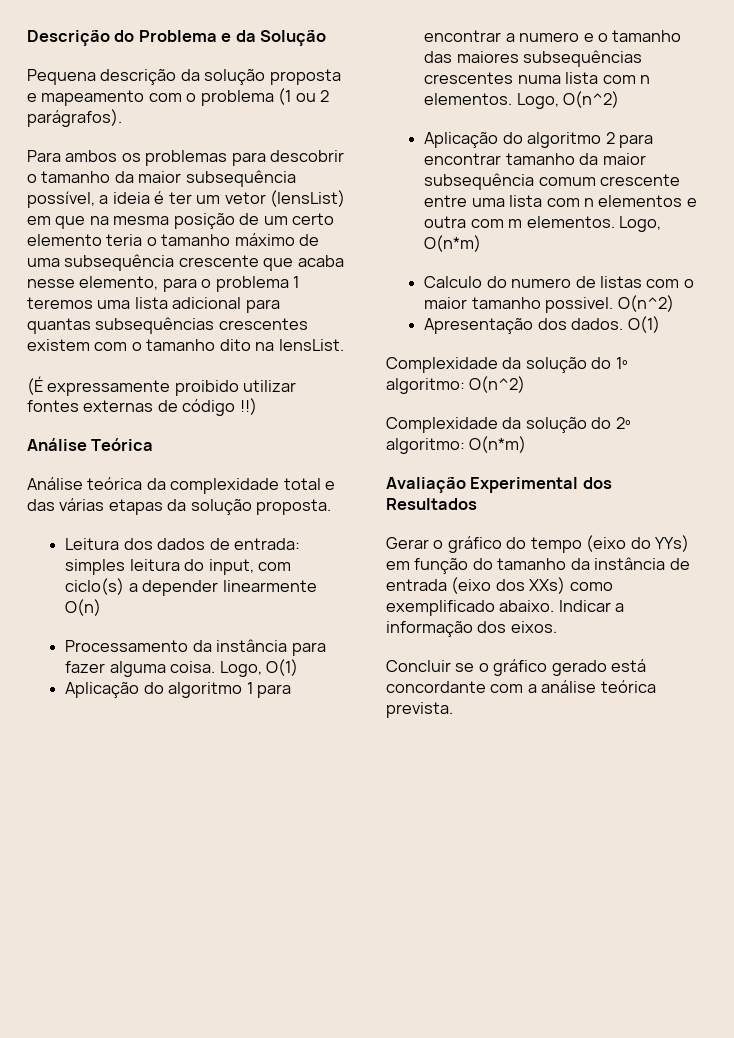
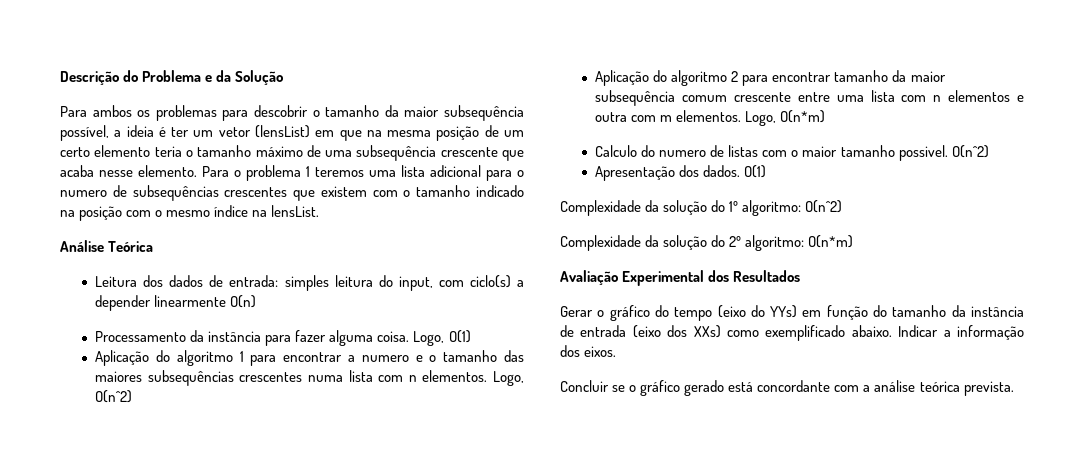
[27,69,341,85] [27,88,330,106] [27,109,122,127] // Pequena descrição da solução proposta e mapeamento com o problema (1 ou 2 parágrafos). -> (284, 77) none
[79,276,197,292] elemento, para -> [138,165,229,177] elemento. Para
[27,317,308,334] quantas subsequências crescentes -> [517,170,524,177] [60,185,316,201] o numero de subsequências crescentes que
[219,339,344,351] [27,376,297,396] [27,398,257,416] [27,438,154,451] [27,477,336,494] [27,498,332,515] dito na lensList. // (É expressamente proibido utilizar fontes externas de código !!) // Análise Teórica // Análise teórica da complexidade total e das várias etapas da solução proposta. -> [475,185,524,197] [60,205,320,221] [60,240,154,252] indicado na posição com o mesmo índice na lensList. // Análise Teórica

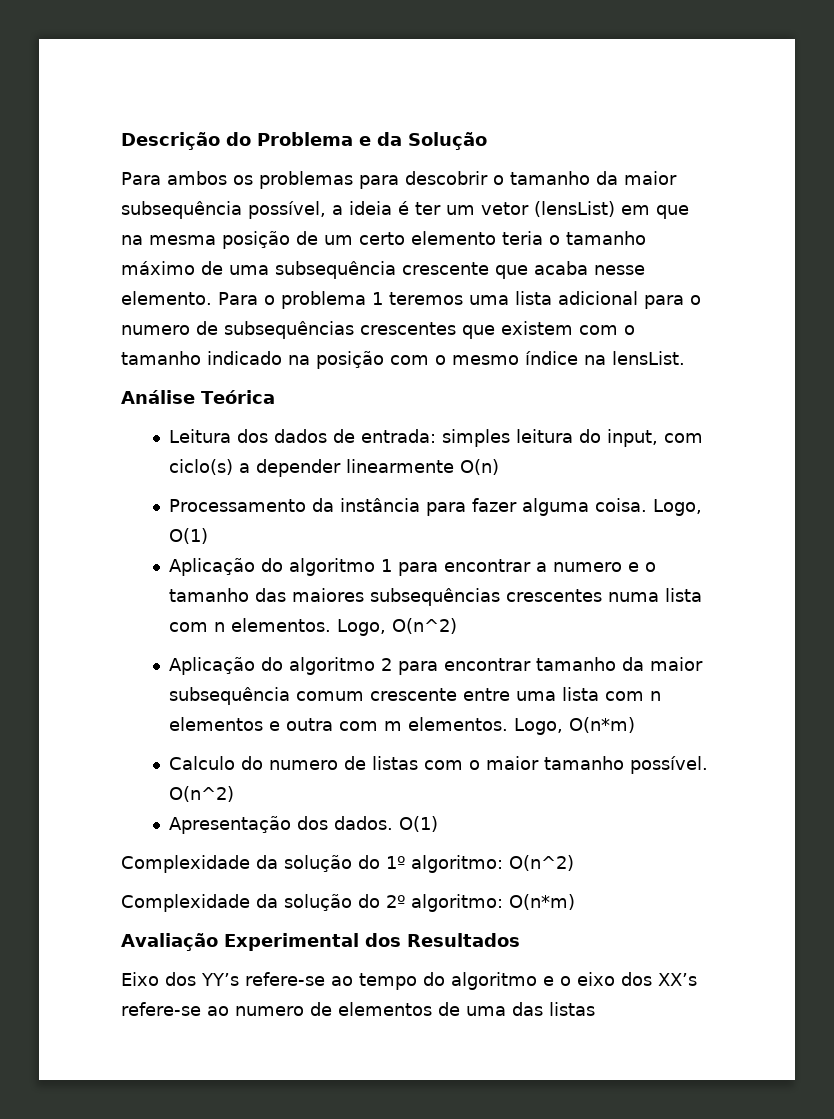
[898,145,948,161] possivel. -> [630,756,709,774] possível.
[560,305,1024,321] [560,325,1024,341] [560,345,617,357] [560,380,1014,396] Gerar o gráfico do tempo (eixo do YYs) em função do tamanho da instância de entrada (eixo dos XXs) como exemplificado abaixo. Indicar a informação dos eixos. // Concluir se o gráfico gerado está concordante com a análise teórica prevista. -> [121,972,697,990] [121,1002,595,1016] Eixo dos YY’s refere-se ao tempo do algoritmo e o eixo dos XX’s refere-se ao numero de elementos de uma das listas

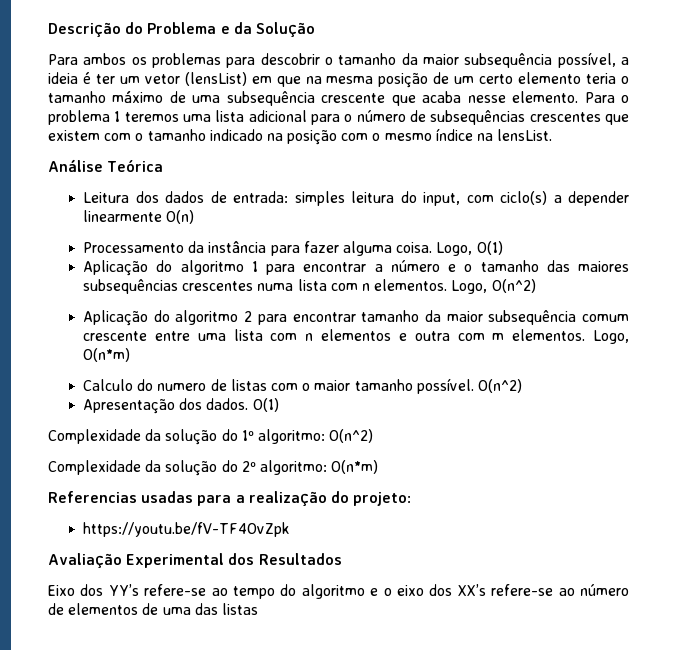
[121,325,190,335] numero -> [356,110,406,122] número
[553,562,623,572] numero -> [390,260,440,272] número
(575, 902) none -> [48,491,412,506] [83,522,291,537] // Referencias usadas para a realização do projeto: // https://youtu.be/fV-TF4OvZpk
[235,1006,304,1016] numero -> [579,584,629,596] número

